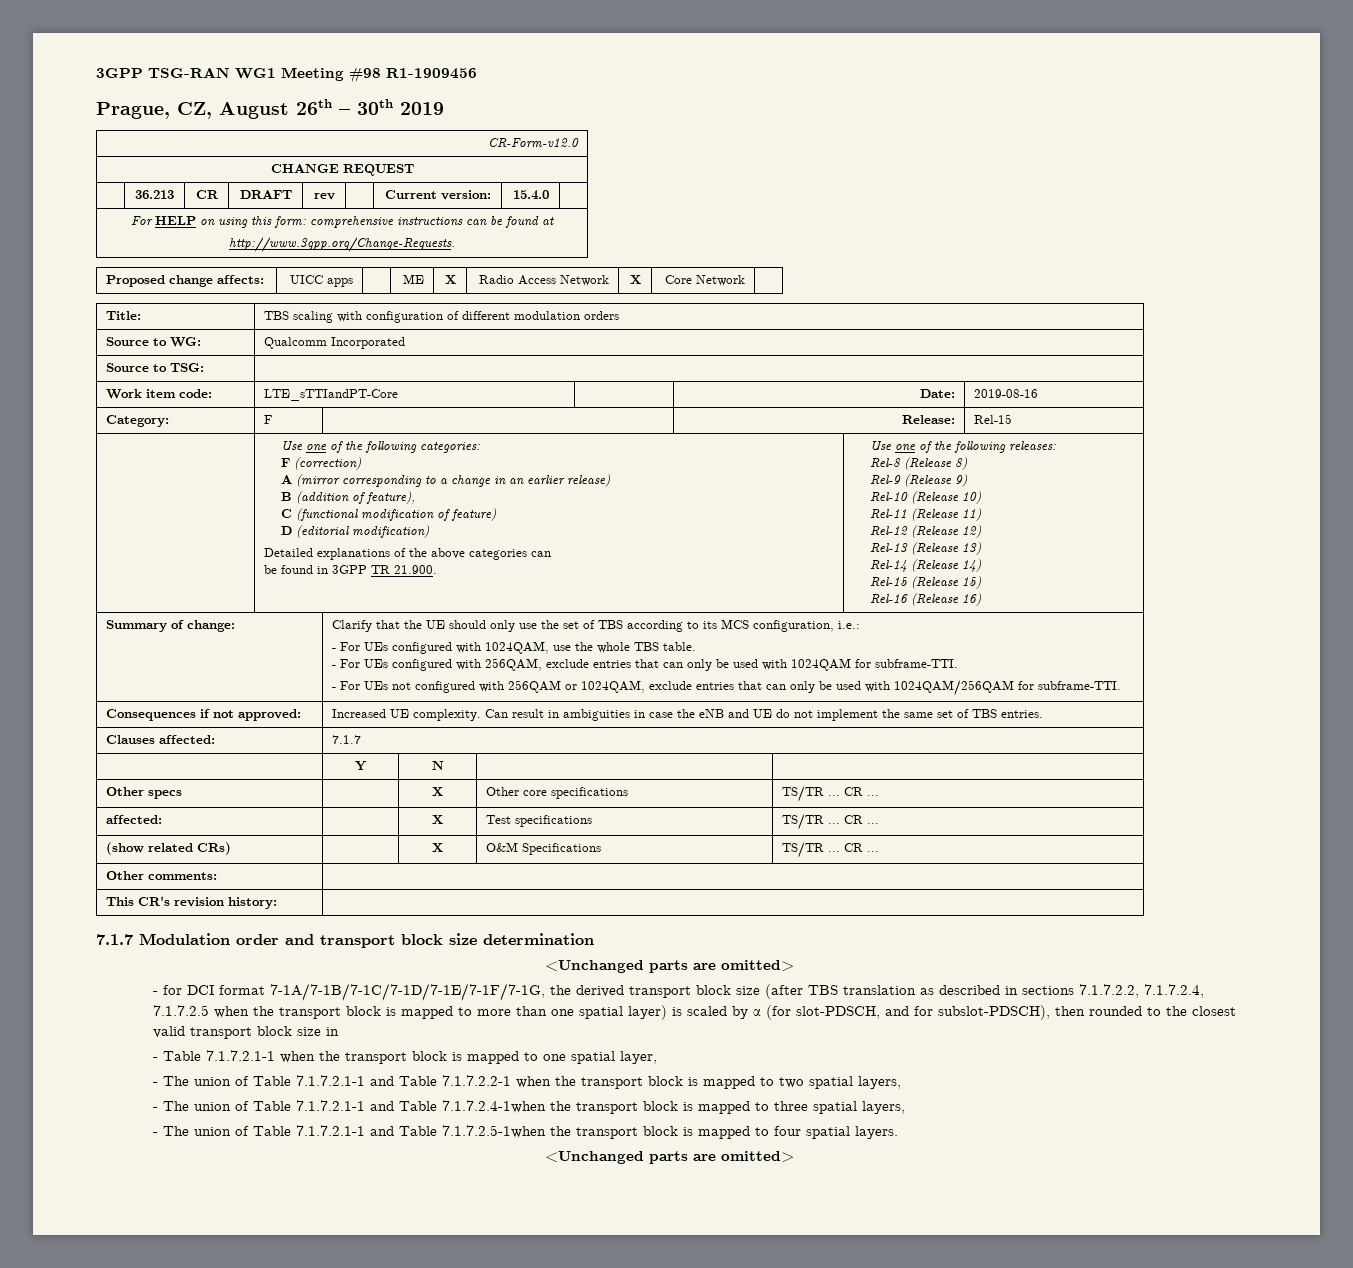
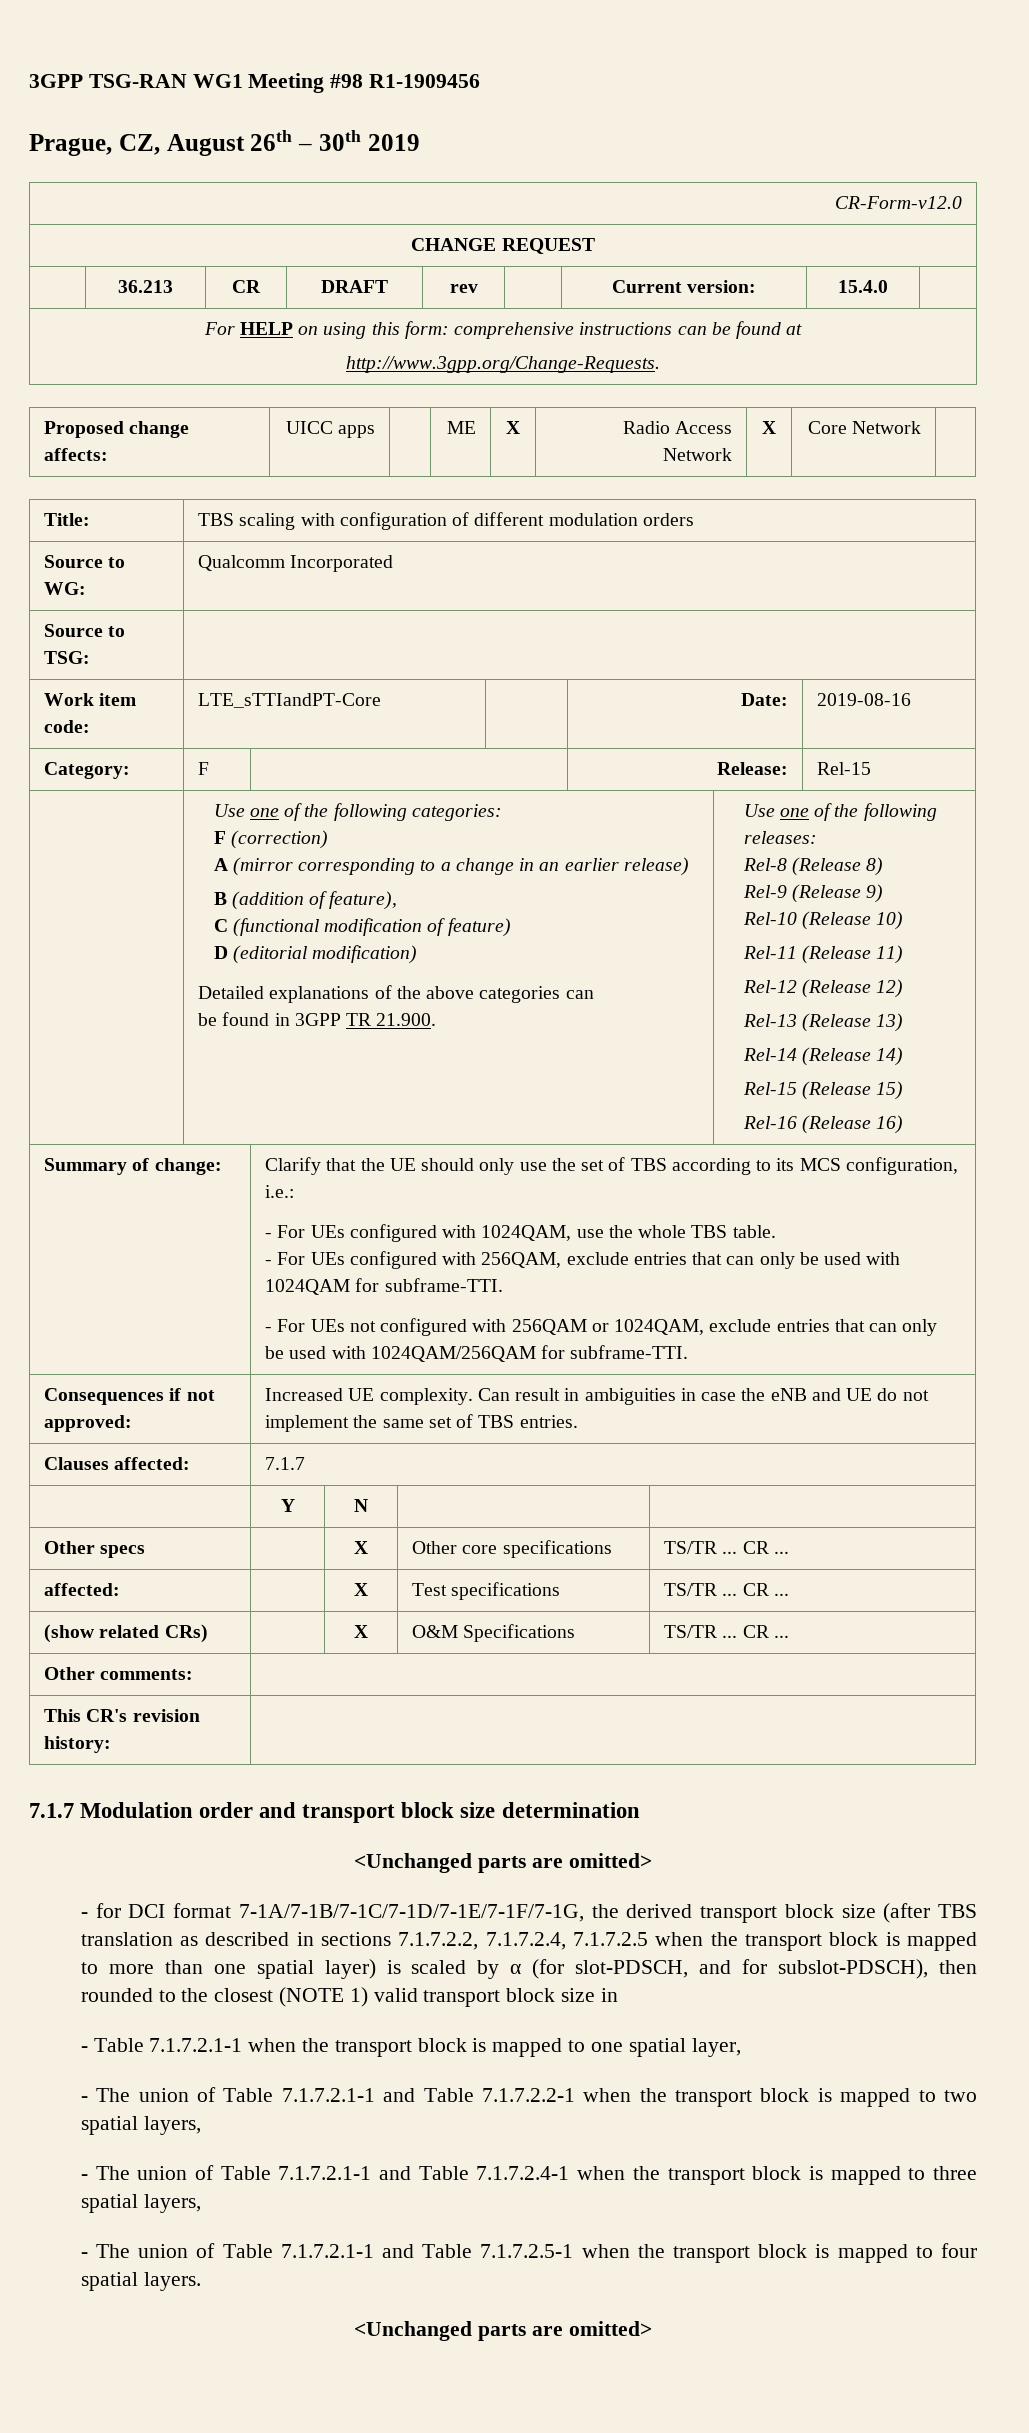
(1236, 1011) none -> [279,1987,368,2007] (NOTE 1)
[441,1100,546,1113] 7.1.7.2.4-1when -> [476,2166,626,2180] 7.1.7.2.4-1 when
[441,1125,546,1138] 7.1.7.2.5-1when -> [480,2244,630,2258] 7.1.7.2.5-1 when

